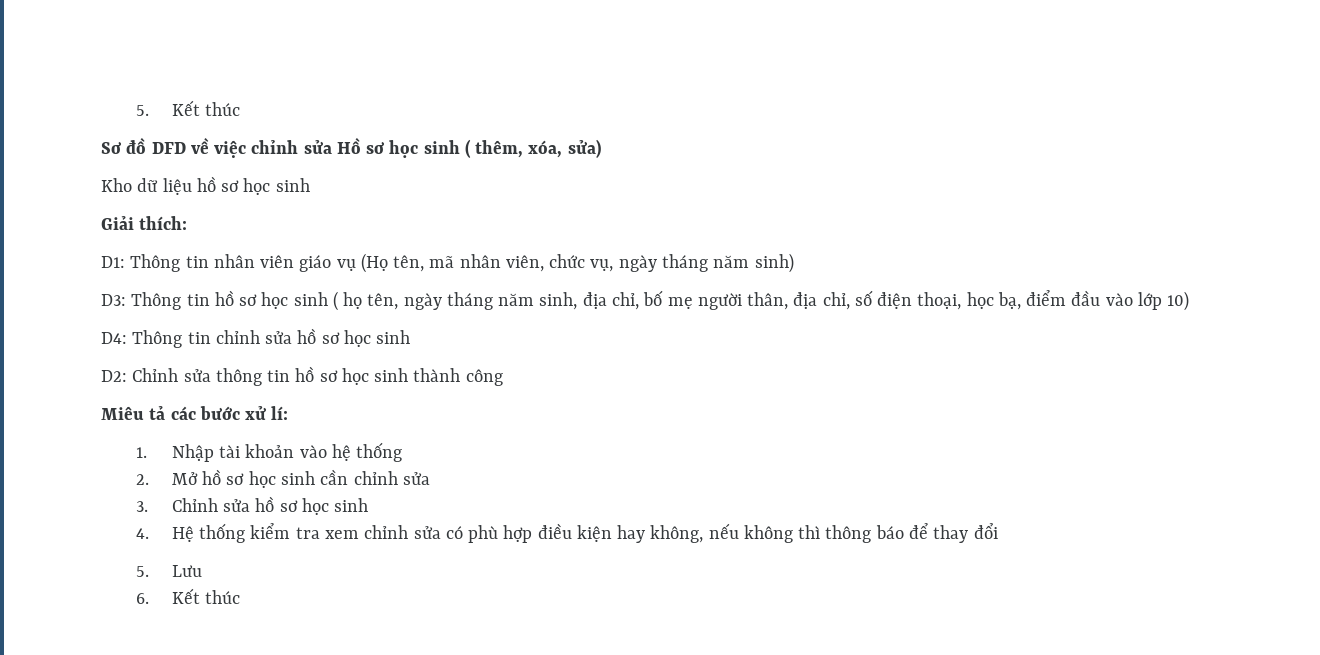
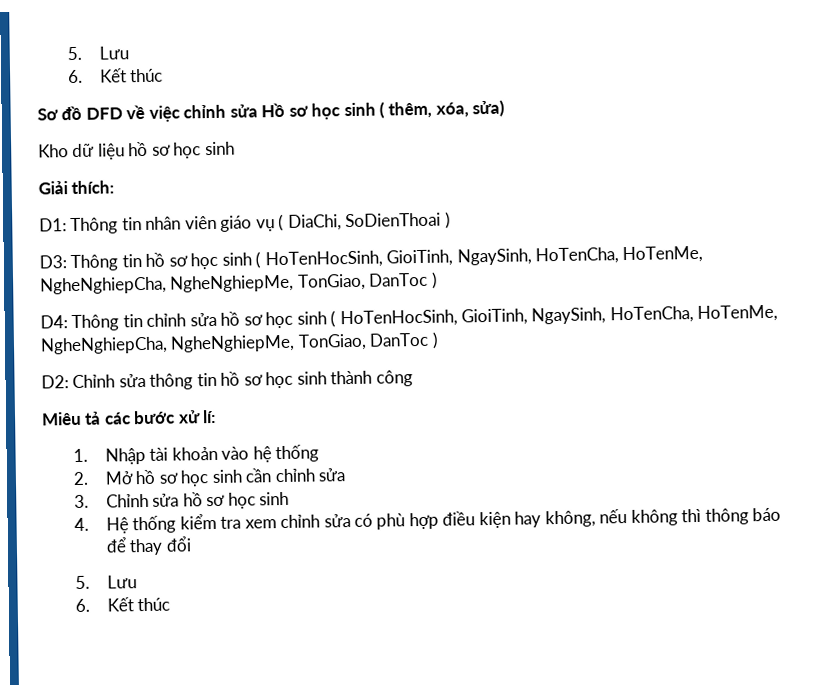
[136,105,150,116] 5. -> [67,46,129,61] [68,69,84,84] 5. Lưu // 6.
[360,253,794,273] (Họ tên, mã nhân viên, chức vụ, ngày tháng năm sinh) -> [278,211,451,232] ( DiaChi, SoDienThoai )
[343,290,1190,311] họ tên, ngày tháng năm sinh, địa chỉ, bố mẹ người thân, địa chỉ, số điện thoại, học bạ, điểm đầu vào lớp 10) -> [264,245,704,269] [40,271,438,295] HoTenHocSinh, GioiTinh, NgaySinh, HoTenCha, HoTenMe, NgheNghiepCha, NgheNghiepMe, TonGiao, DanToc )
(411, 337) none -> [330,304,779,328] [40,331,439,355] ( HoTenHocSinh, GioiTinh, NgaySinh, HoTenCha, HoTenMe, NgheNghiepCha, NgheNghiepMe, TonGiao, DanToc )

